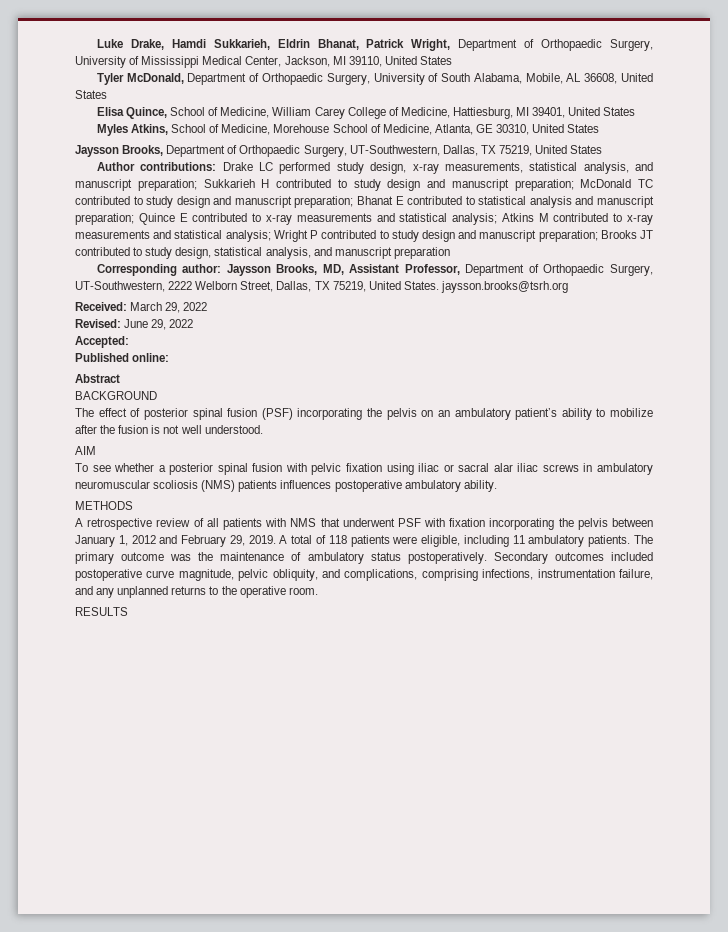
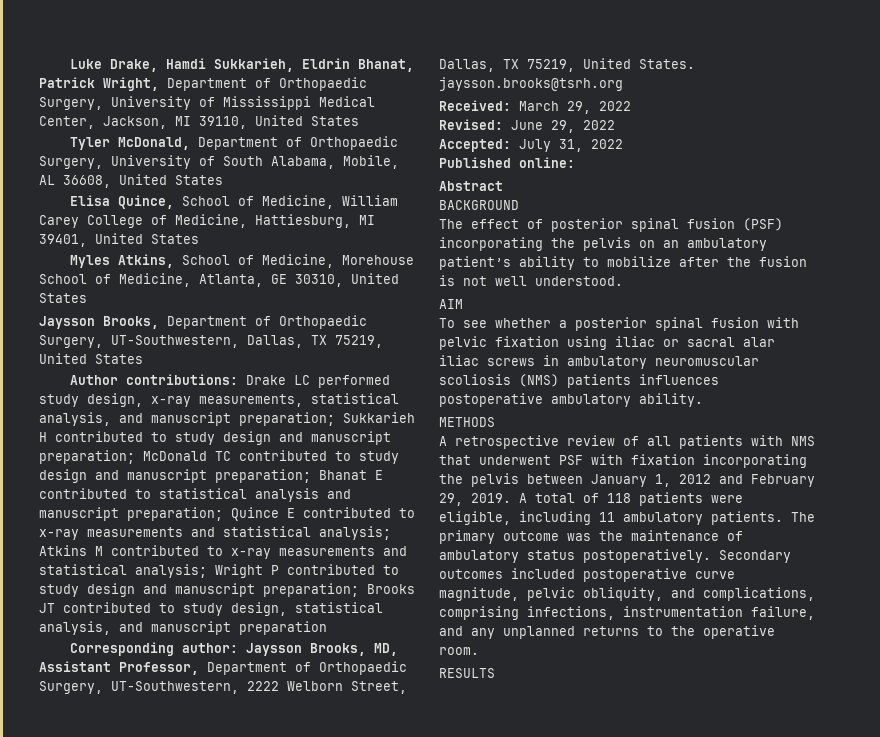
(129, 342) none -> [519,139,623,152] July 31, 2022

